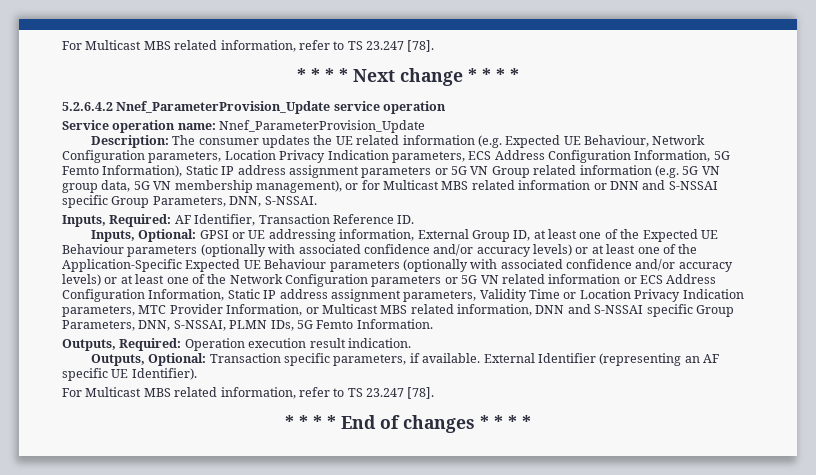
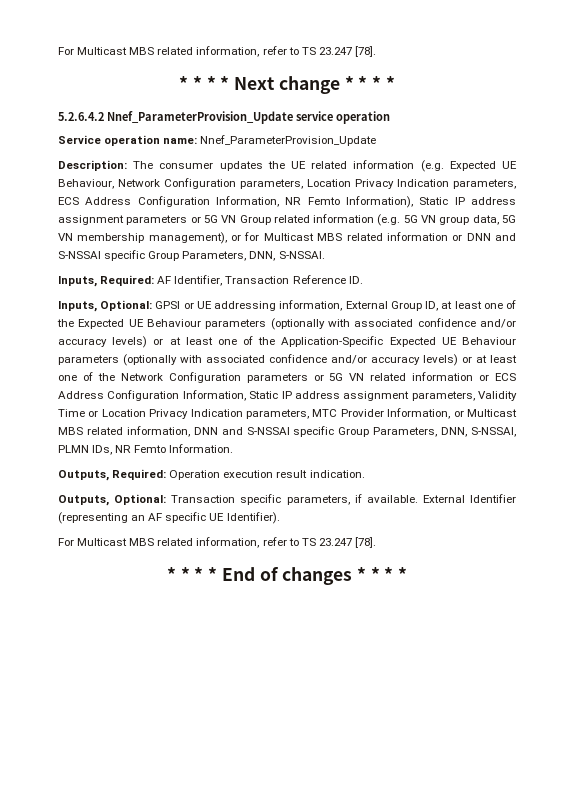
[713,151,730,160] 5G -> [285,197,302,205] NR
[296,320,313,329] 5G -> [115,445,132,453] NR

